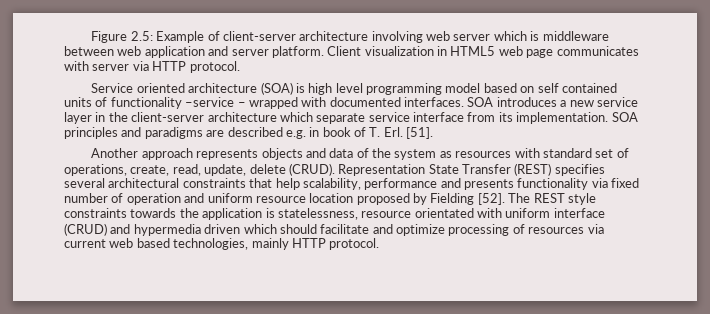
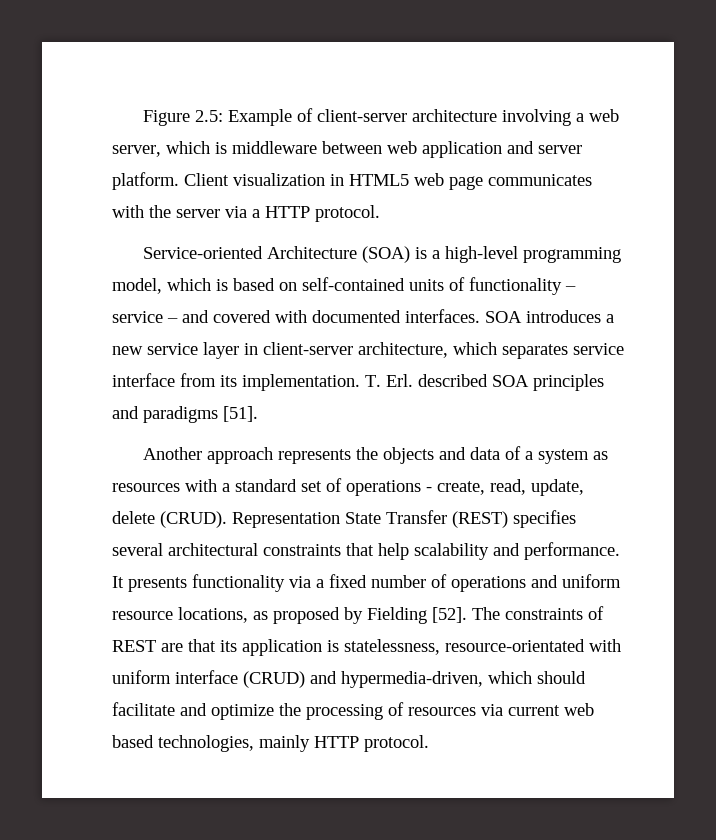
[426,31,491,41] web server -> [575,109,619,122] [112,145,161,157] a web server,
(89, 66) none -> [149,205,171,218] the
(149, 66) none -> [252,209,260,218] a
[91,82,617,95] [64,97,298,109] Service oriented architecture (SOA) is high level programming model based on self contained units of functionality –service – wrapped -> [142,246,621,263] [112,277,576,295] [112,310,271,323] Service-oriented Architecture (SOA) is a high-level programming model, which is based on self-contained units of functionality – service – and covered
[108,112,366,124] the client-server architecture which separate -> [263,342,568,359] client-server architecture, which separates
(609, 118) none -> [365,374,488,387] T. Erl. described
[206,127,403,139] are described e.g. in book of T. Erl. -> (218, 414) none
(259, 154) none -> [355,447,378,460] the
[372,148,392,158] the -> [524,451,533,460] a
(540, 153) none -> [222,483,230,492] a
[64,164,127,176] operations, -> [346,480,432,496] operations -
[302,178,461,190] scalability, performance and -> [414,542,620,560] [112,576,124,588] scalability and performance. It
(608, 183) none -> [316,579,324,588] a
[126,193,181,205] operation -> [451,576,526,592] operations
[309,193,354,203] location -> [178,607,268,623] locations, as
[533,193,596,205] [64,208,199,218] REST style constraints towards the -> [505,606,604,620] [112,639,237,652] constraints of REST are that its
[361,208,474,218] resource orientated -> [445,639,585,652] resource-orientated
[133,224,241,236] hypermedia driven -> [341,671,483,688] hypermedia-driven,
(445, 230) none -> [279,703,301,716] the

